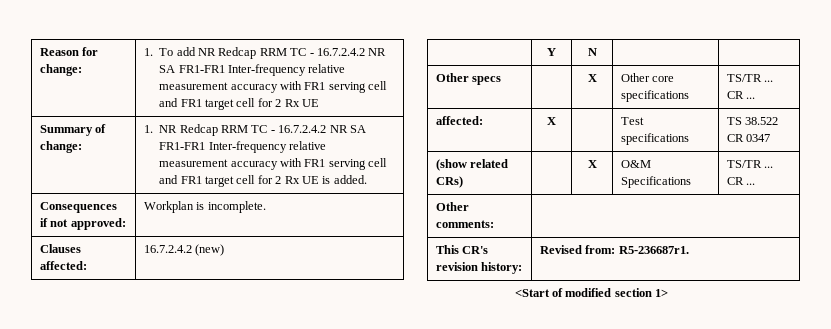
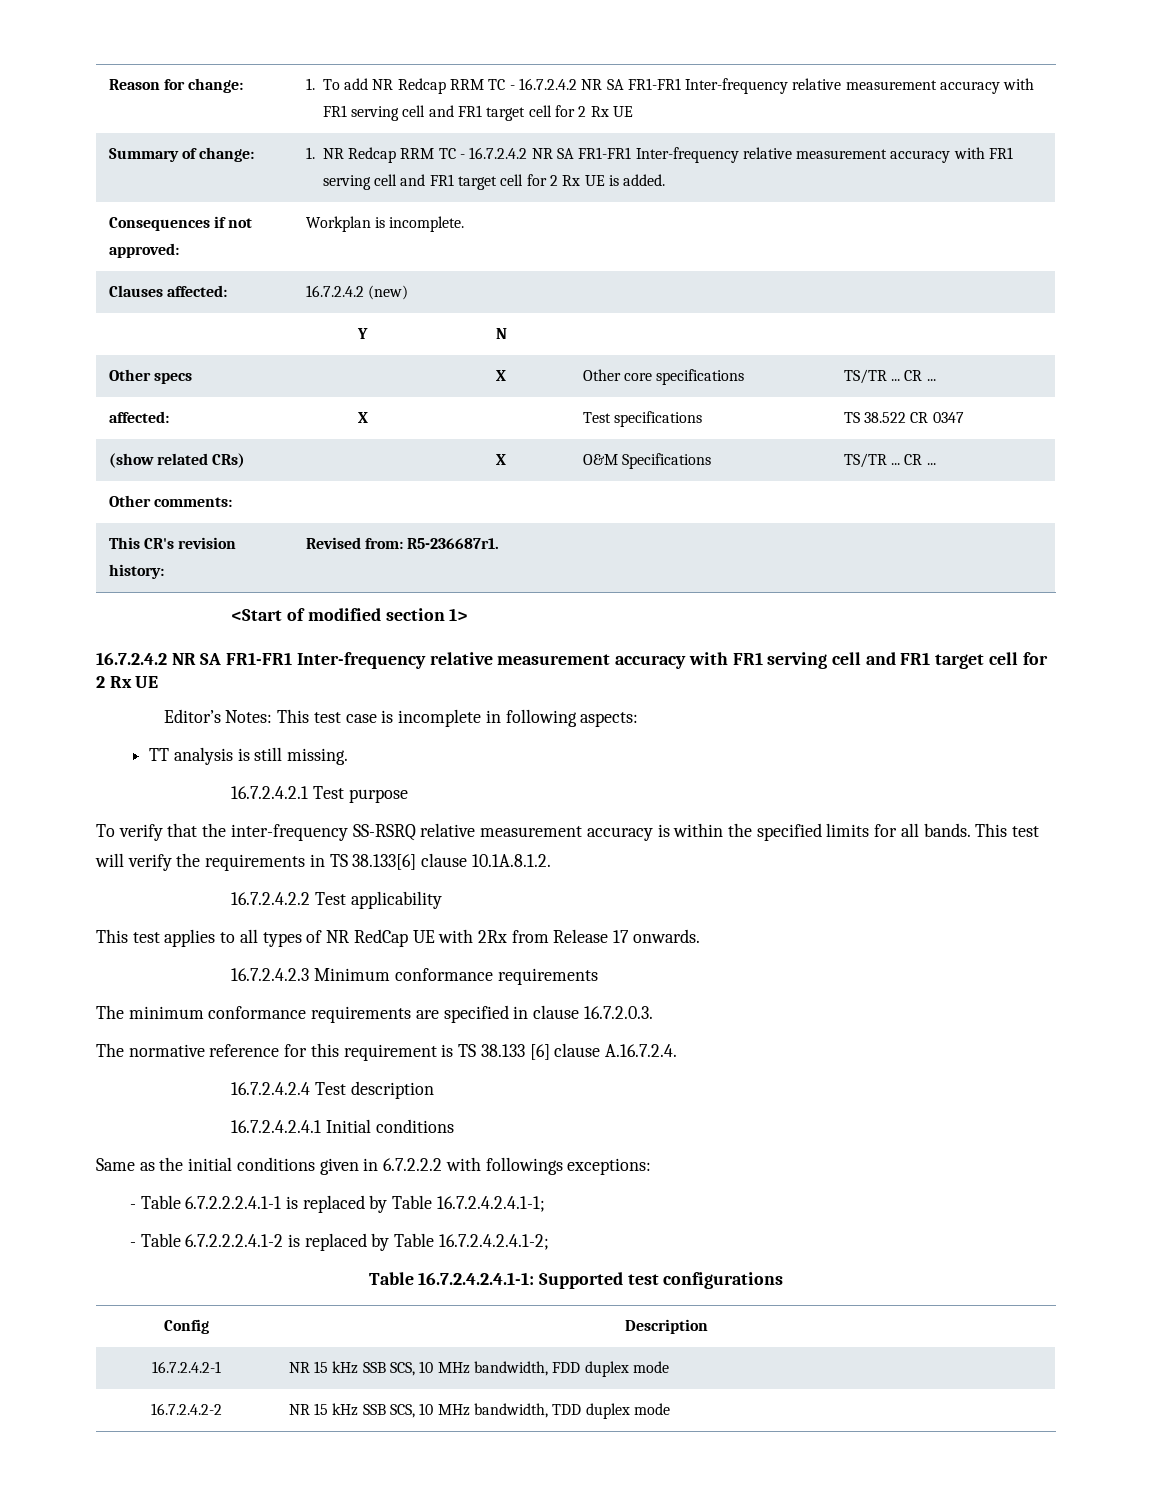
(669, 293) none -> [96,652,1048,669] [96,676,159,688] [163,709,639,727] [149,747,349,765] [231,786,408,803] [96,823,1040,841] [95,853,551,871] [231,891,442,909] [96,929,700,947] [231,968,598,985] [96,1005,653,1023] [96,1043,677,1061] [231,1081,434,1099] [231,1119,454,1133] [96,1157,652,1175] [129,1195,545,1213] [129,1233,549,1251] [368,1272,784,1289] [164,1319,209,1334] [624,1319,708,1334] [152,1361,221,1373] [288,1361,669,1377] [151,1403,222,1415] [288,1403,670,1419] // 16.7.2.4.2 NR SA FR1-FR1 Inter-frequency relative measurement accuracy with FR1 serving cell and FR1 target cell for 2 Rx UE // Editor’s Notes: This test case is incomplete in following aspects: // TT analysis is still missing. // 16.7.2.4.2.1 Test purpose // To verify that the inter-frequency SS-RSRQ relative measurement accuracy is within the specified limits for all bands. This test will verify the requirements in TS 38.133[6] clause 10.1A.8.1.2. // 16.7.2.4.2.2 Test applicability // This test applies to all types of NR RedCap UE with 2Rx from Release 17 onwards. // 16.7.2.4.2.3 Minimum conformance requirements // The minimum conformance requirements are specified in clause 16.7.2.0.3. // The normative reference for this requirement is TS 38.133 [6] clause A.16.7.2.4. // 16.7.2.4.2.4 Test description // 16.7.2.4.2.4.1 Initial conditions // Same as the initial conditions given in 6.7.2.2.2 with followings exceptions: // - Table 6.7.2.2.2.4.1-1 is replaced by Table 16.7.2.4.2.4.1-1; // - Table 6.7.2.2.2.4.1-2 is replaced by Table 16.7.2.4.2.4.1-2; // Table 16.7.2.4.2.4.1-1: Supported test configurations // Config | Description // 16.7.2.4.2-1 | NR 15 kHz SSB SCS, 10 MHz bandwidth, FDD duplex mode // 16.7.2.4.2-2 | NR 15 kHz SSB SCS, 10 MHz bandwidth, TDD duplex mode

